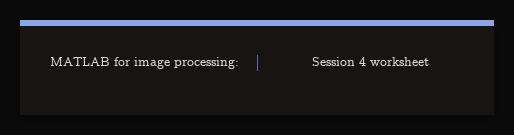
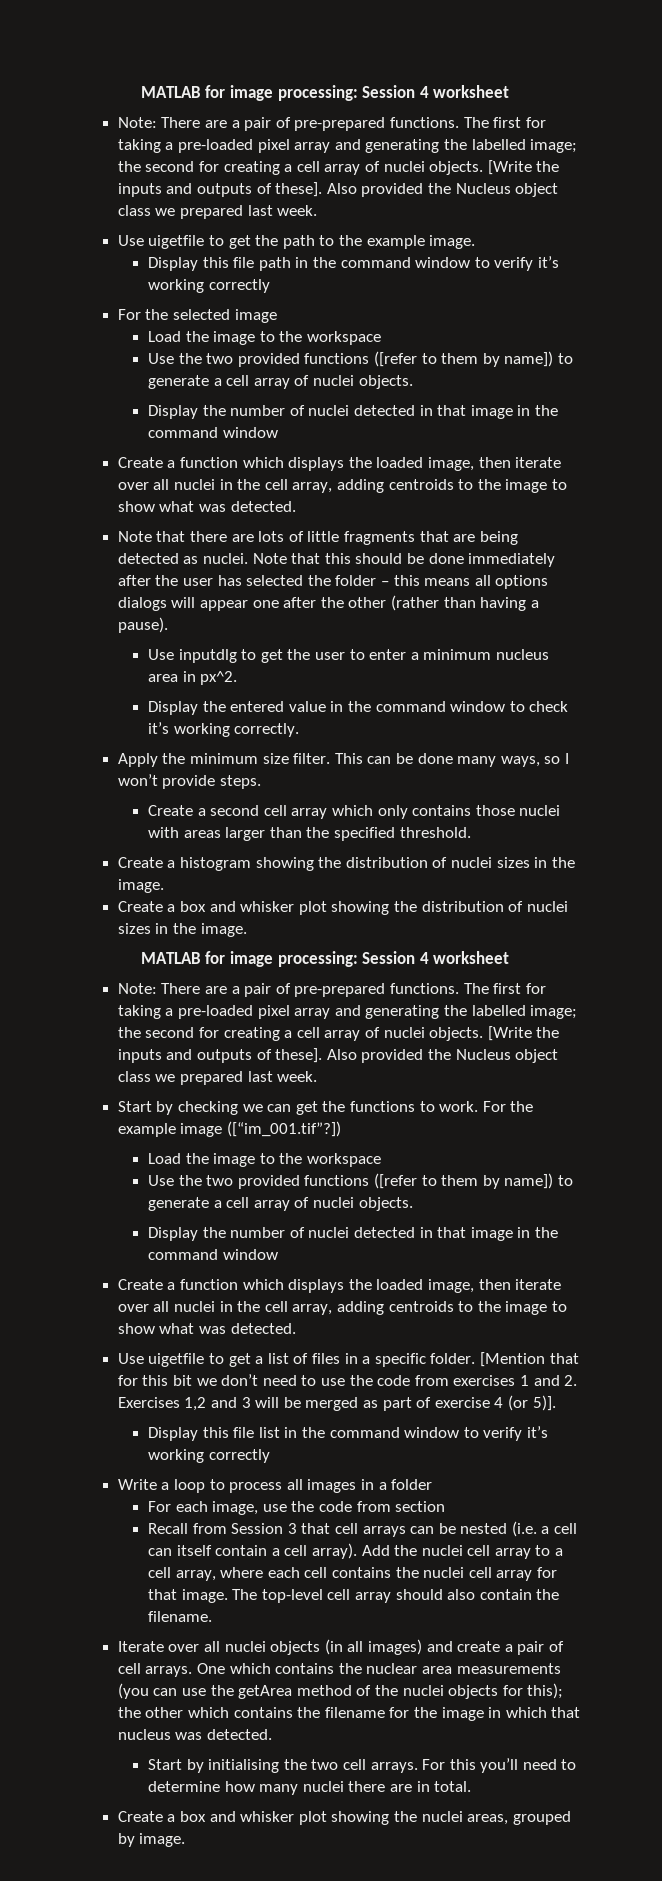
[49,57,429,69] MATLAB for image processing: Session 4 worksheet -> [140,85,510,101] [117,117,546,131] [117,139,578,153] [117,160,560,175] [117,182,559,197] [117,205,318,219] [117,235,476,249] [147,256,559,271] [147,279,270,293] [117,309,277,323] [147,331,381,345] [147,351,573,367] [147,375,413,389] [147,405,558,419] [147,427,278,438] [117,457,562,471] [117,479,567,493] [117,501,296,512] [117,531,518,545] [117,553,556,567] [117,575,549,589] [117,595,539,611] [117,617,168,633] [147,649,549,663] [147,671,238,685] [147,701,569,715] [147,722,300,737] [117,753,569,767] [117,774,262,789] [147,805,561,819] [147,827,471,841] [117,857,575,871] [117,879,164,893] [117,901,568,915] [117,923,247,937] [140,951,510,967] [117,983,546,997] [117,1005,578,1019] [117,1026,560,1041] [117,1048,559,1063] [117,1071,318,1085] [117,1101,534,1115] [117,1121,342,1137] [147,1153,381,1167] [147,1173,573,1189] [147,1197,413,1211] [147,1227,558,1241] [147,1249,278,1260] [117,1279,562,1293] [117,1301,567,1315] [117,1323,296,1334] [117,1352,579,1367] [117,1374,578,1386] [117,1395,556,1411] [147,1426,548,1441] [147,1449,270,1463] [117,1479,433,1493] [147,1501,446,1515] [147,1521,578,1537] [147,1543,564,1559] [147,1567,557,1581] [147,1589,560,1603] [147,1611,212,1622] [117,1639,564,1655] [117,1663,561,1677] [117,1683,564,1699] [117,1707,581,1721] [117,1729,273,1740] [147,1758,577,1773] [147,1781,472,1795] [117,1811,571,1825] [117,1833,186,1847] MATLAB for image processing: Session 4 worksheet // Note: There are a pair of pre-prepared functions. The first for taking a pre-loaded pixel array and generating the labelled image; the second for creating a cell array of nuclei objects. [Write the inputs and outputs of these]. Also provided the Nucleus object class we prepared last week. // Use uigetfile to get the path to the example image. // Display this file path in the command window to verify it’s working correctly // For the selected image // Load the image to the workspace // Use the two provided functions ([refer to them by name]) to generate a cell array of nuclei objects. // Display the number of nuclei detected in that image in the command window // Create a function which displays the loaded image, then iterate over all nuclei in the cell array, adding centroids to the image to show what was detected. // Note that there are lots of little fragments that are being detected as nuclei. Note that this should be done immediately after the user has selected the folder – this means all options dialogs will appear one after the other (rather than having a pause). // Use inputdlg to get the user to enter a minimum nucleus area in px^2. // Display the entered value in the command window to check it’s working correctly. // Apply the minimum size filter. This can be done many ways, so I won’t provide steps. // Create a second cell array which only contains those nuclei with areas larger than the specified threshold. // Create a histogram showing the distribution of nuclei sizes in the image. // Create a box and whisker plot showing the distribution of nuclei sizes in the image. // MATLAB for image processing: Session 4 worksheet // Note: There are a pair of pre-prepared functions. The first for taking a pre-loaded pixel array and generating the labelled image; the second for creating a cell array of nuclei objects. [Write the inputs and outputs of these]. Also provided the Nucleus object class we prepared last week. // Start by checking we can get the functions to work. For the example image ([“im_001.tif”?]) // Load the image to the workspace // Use the two provided functions ([refer to them by name]) to generate a cell array of nuclei objects. // Display the number of nuclei detected in that image in the command window // Create a function which displays the loaded image, then iterate over all nuclei in the cell array, adding centroids to the image to show what was detected. // Use uigetfile to get a list of files in a specific folder. [Mention that for this bit we don’t need to use the code from exercises 1 and 2. Exercises 1,2 and 3 will be merged as part of exercise 4 (or 5)]. // Display this file list in the command window to verify it’s working correctly // Write a loop to process all images in a folder // For each image, use the code from section // Recall from Session 3 that cell arrays can be nested (i.e. a cell can itself contain a cell array). Add the nuclei cell array to a cell array, where each cell contains the nuclei cell array for that image. The top-level cell array should also contain the filename. // Iterate over all nuclei objects (in all images) and create a pair of cell arrays. One which contains the nuclear area measurements (you can use the getArea method of the nuclei objects for this); the other which contains the filename for the image in which that nucleus was detected. // Start by initialising the two cell arrays. For this you’ll need to determine how many nuclei there are in total. // Create a box and whisker plot showing the nuclei areas, grouped by image.

